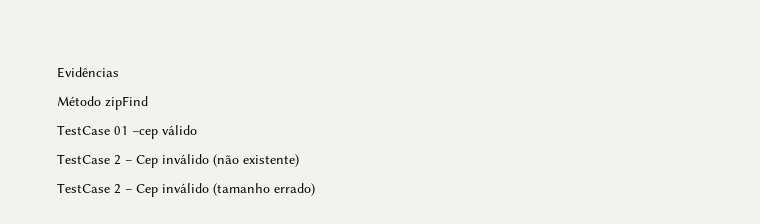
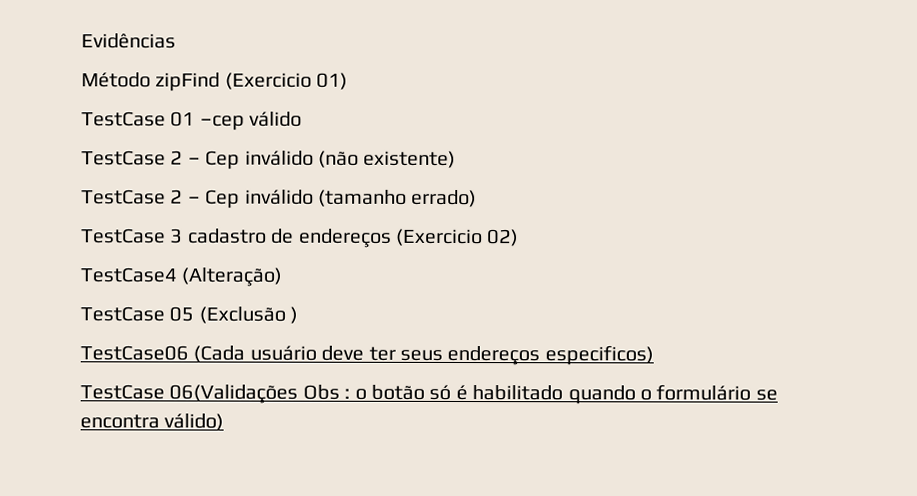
(148, 103) none -> [224,72,349,90] (Exercicio 01)
(315, 189) none -> [81,228,520,248] [80,267,283,287] [80,306,299,324] [80,345,654,366] [80,384,778,405] [80,413,225,431] // TestCase 3 cadastro de endereços (Exercicio 02) // TestCase4 (Alteração) // TestCase 05 (Exclusão ) // TestCase06 (Cada usuário deve ter seus endereços especificos) // TestCase 06(Validações Obs : o botão só é habilitado quando o formulário se encontra válido)

